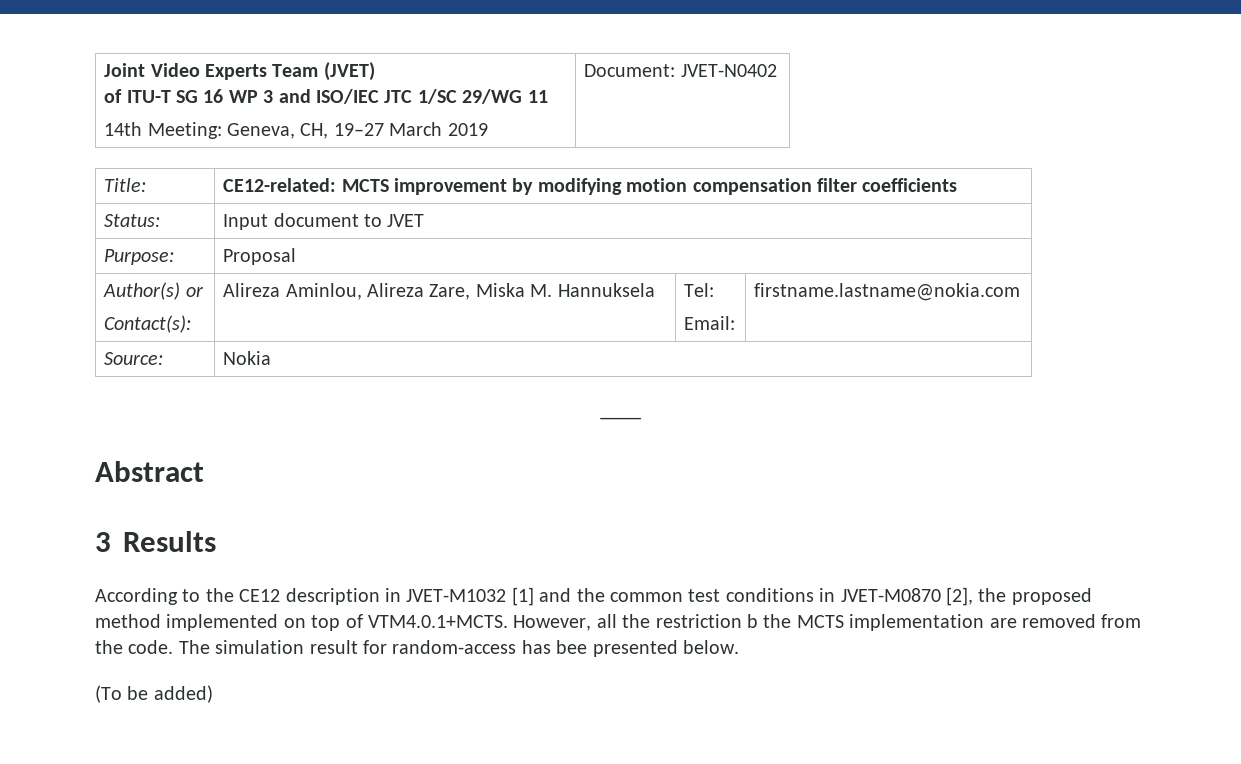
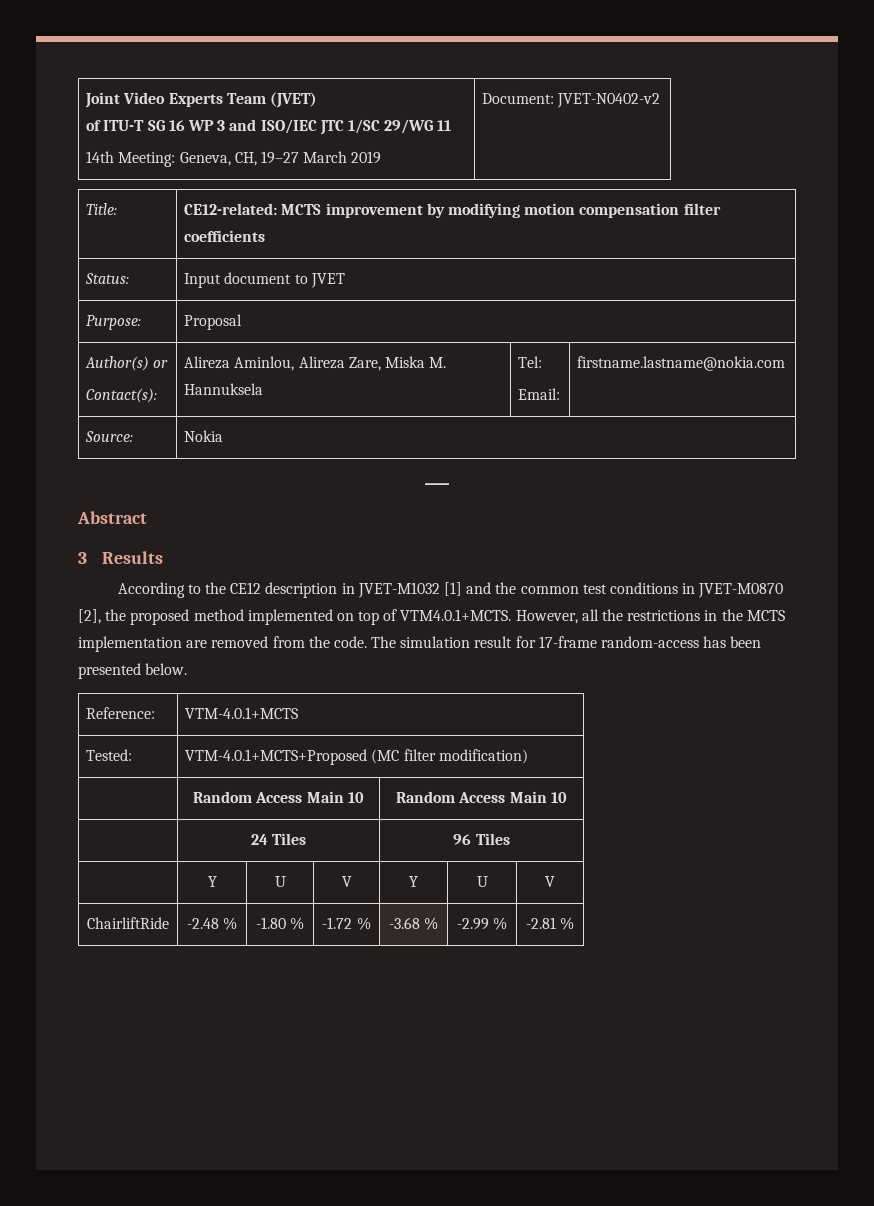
[680,64,777,77] JVET-N0402 -> [557,93,661,108] JVET-N0402-v2
[655,614,758,628] restriction b -> [627,610,718,621] restrictions in
(387, 647) none -> [538,636,597,648] 17-frame
[556,640,588,654] bee -> [730,636,762,648] been
[95,685,213,703] // (To be added) -> [86,707,156,719] [185,707,299,719] [86,749,133,761] [185,749,528,765] [193,791,364,803] [396,791,567,803] [250,833,307,845] [453,833,510,845] [207,876,217,887] [274,876,286,887] [341,876,352,887] [409,876,418,887] [476,876,488,887] [545,876,555,887] [87,917,169,929] [186,917,238,930] [255,917,305,930] [322,917,371,930] [388,917,439,930] [456,917,508,930] [525,917,575,930] // Reference: | VTM-4.0.1+MCTS // Tested: | VTM-4.0.1+MCTS+Proposed (MC filter modification) // | Random Access Main 10 | Random Access Main 10 // | 24 Tiles | 96 Tiles // | Y | U | V | Y | U | V // ChairliftRide | -2.48 % | -1.80 % | -1.72 % | -3.68 % | -2.99 % | -2.81 %

